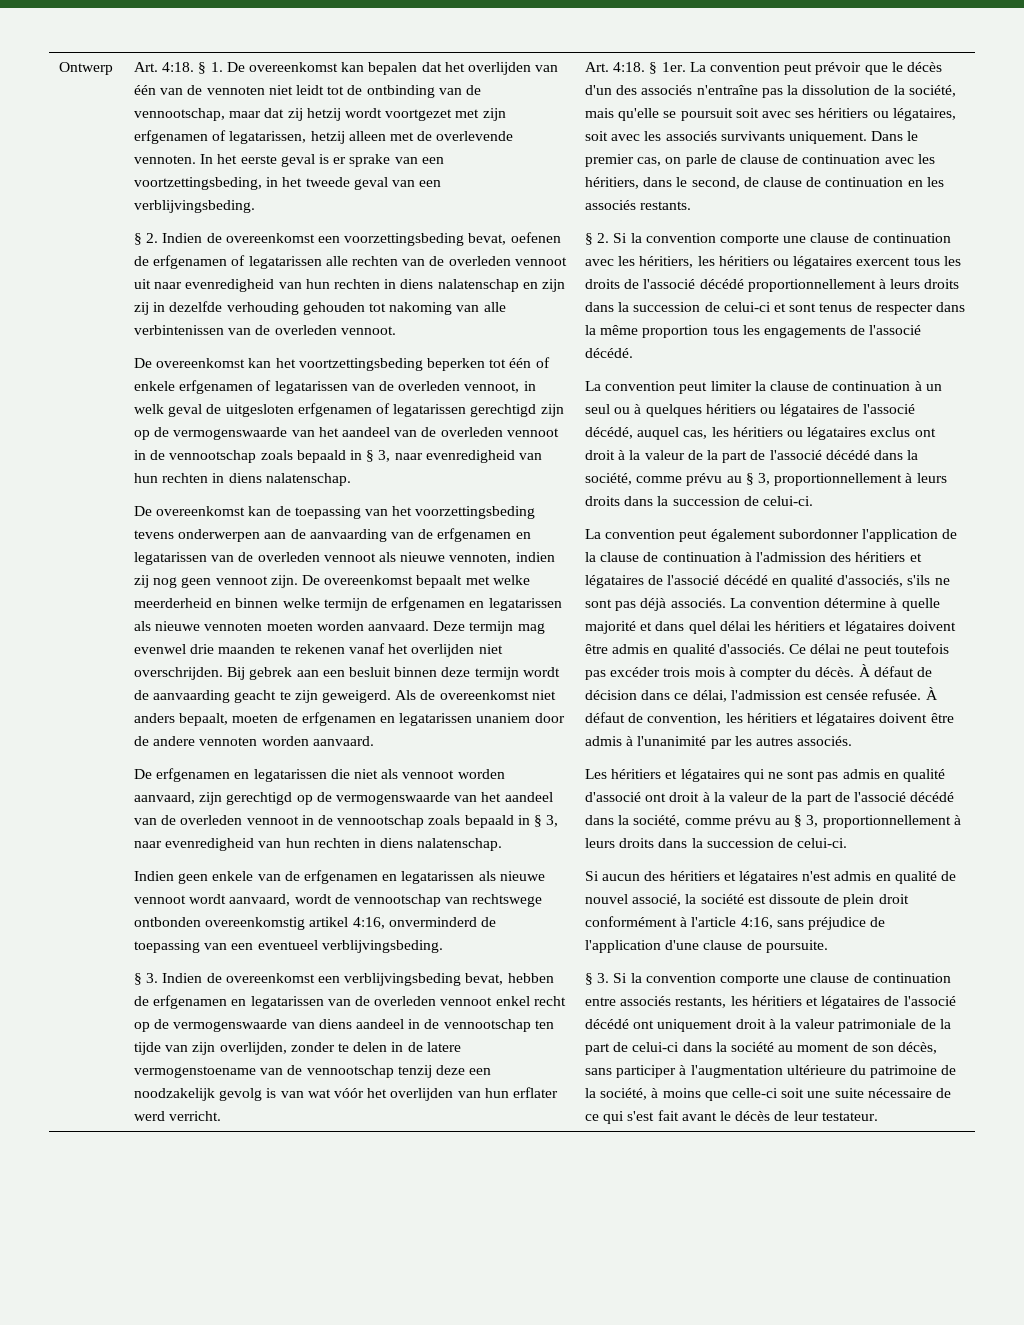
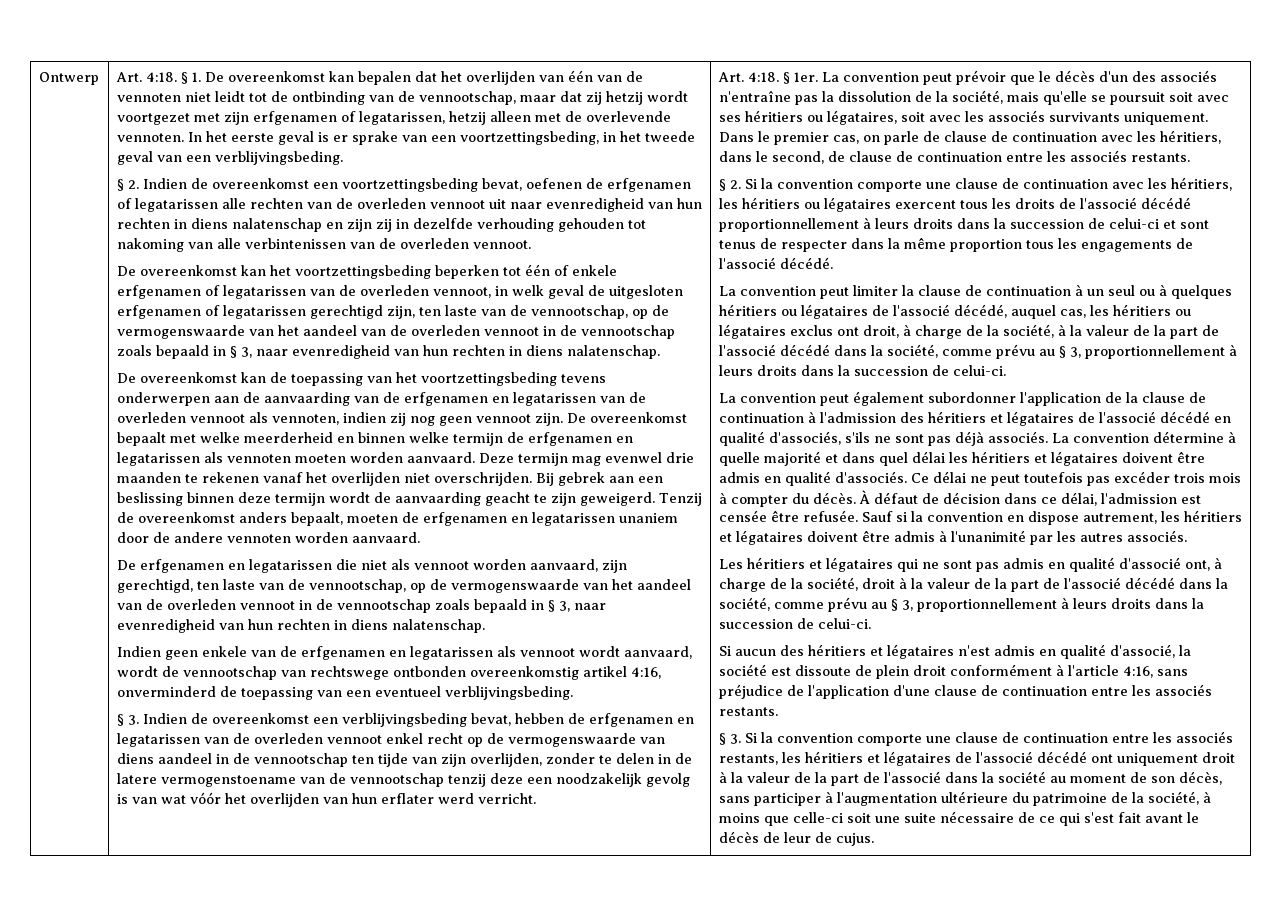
[344,233,465,246] voorzettingsbeding -> [341,178,478,192] voortzettingsbeding
[540,404,564,417] zijn -> [386,305,628,319] zijn, ten laste van de vennootschap,
[415,506,536,519] voorzettingsbeding -> [420,372,557,386] voortzettingsbeding
[400,552,446,562] nieuwe -> (268, 417) none
[155,621,201,631] nieuwe -> (223, 457) none
[348,667,391,677] besluit -> [116,492,183,506] beslissing
[395,690,556,700] Als de overeenkomst niet -> [658,493,702,506] [116,512,235,523] Tenzij de overeenkomst
[226,792,293,805] gerechtigd -> [116,579,406,593] gerechtigd, ten laste van de vennootschap,
[499,871,545,881] nieuwe -> (516, 651) none
[907,180,923,187] en -> [1005,153,1043,162] entre
[585,450,616,460] droit -> [862,324,1054,339] droit, à charge de la société,
[872,687,938,700] [585,712,722,725] refusée. À défaut de convention, -> [770,510,1157,525] être refusée. Sauf si la convention en dispose autrement,
[645,793,667,802] ont -> [1184,557,1222,571] [718,577,858,592] ont, à charge de la société,
[940,871,956,881] [585,894,682,906] de nouvel associé, -> [1109,644,1175,658] d'associé,
[765,940,828,953] poursuite. -> [1001,684,1212,696] [718,707,778,716] continuation entre les associés restants.
(617, 1001) none -> [1152,732,1172,743] les
[838,1019,951,1032] [585,1042,680,1055] patrimoniale de la part de celui-ci -> [793,771,941,786] de la part de l'associé
[821,1112,878,1121] testateur. -> [814,832,874,846] de cujus.

